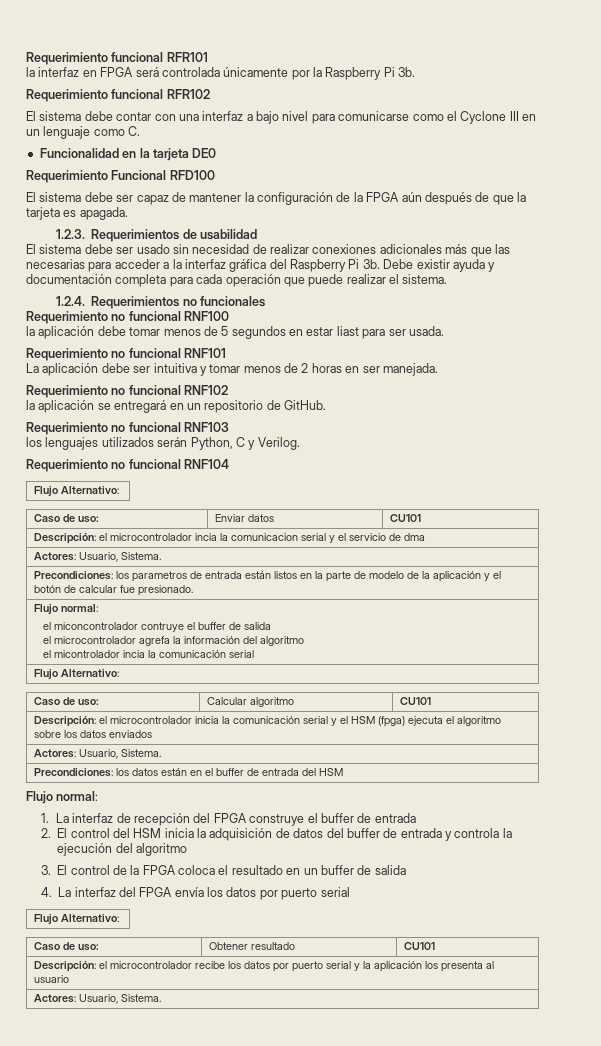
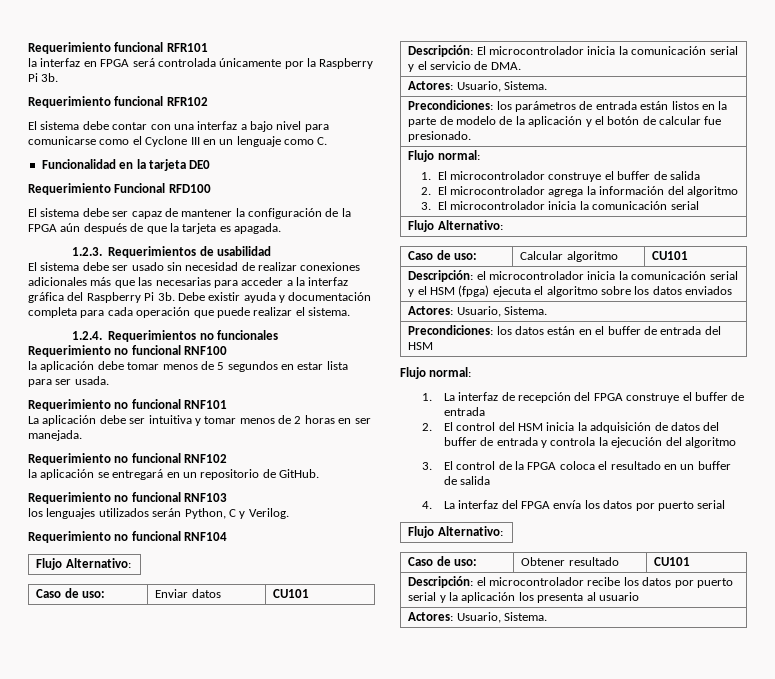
[336,326,359,336] liast -> [326,361,348,370] lista
[99,533,299,541] el microcontrolador incia la comunicacion -> [476,46,707,55] El microcontrolador inicia la comunicación
[404,533,426,541] [34,552,162,562] [34,571,188,582] dma // Actores: Usuario, Sistema. // Precondiciones: los parametros -> [490,62,521,70] [408,81,548,92] [408,100,577,112] DMA. // Actores: Usuario, Sistema. // Precondiciones: los parámetros
[43,622,185,632] el miconcontrolador contruye -> [421,171,602,182] 1. El microcontrolador construye
[43,636,171,646] el microcontrolador agrefa -> [421,186,584,197] 2. El microcontrolador agrega
[43,650,146,658] el micontrolador incia -> [421,201,577,210] 3. El microcontrolador inicia

